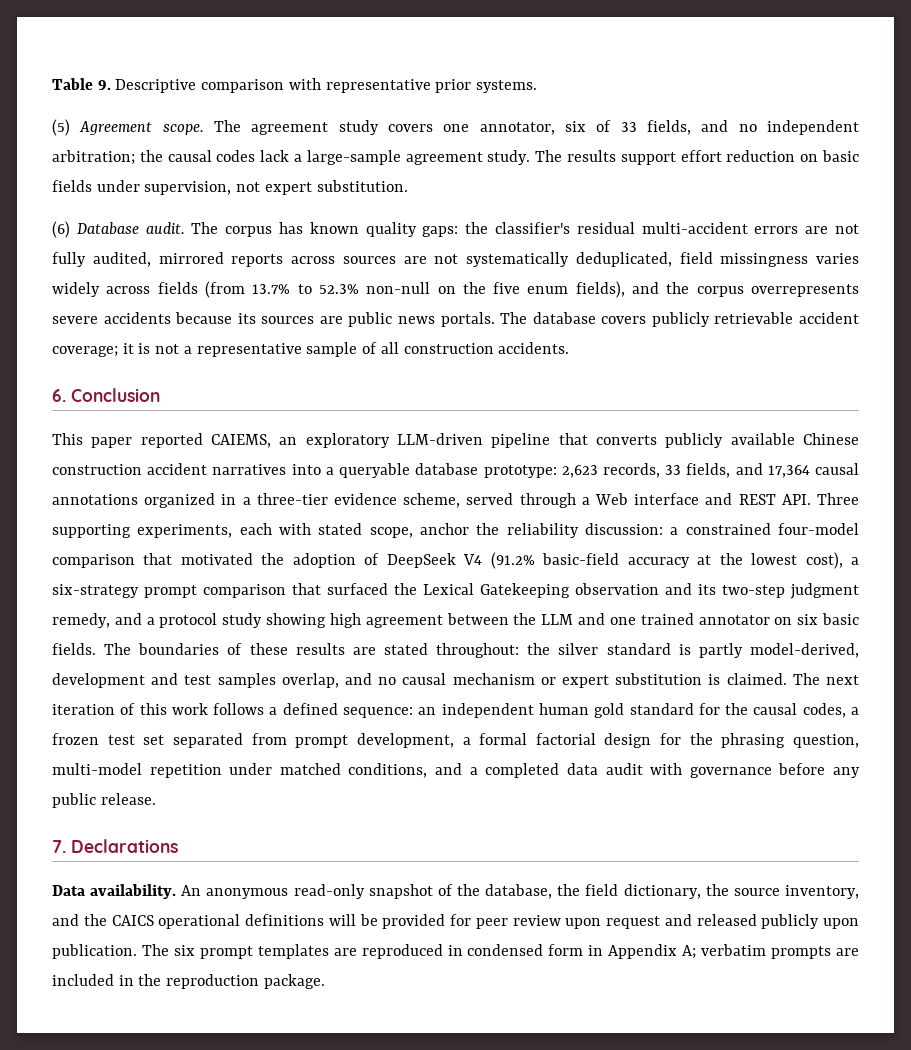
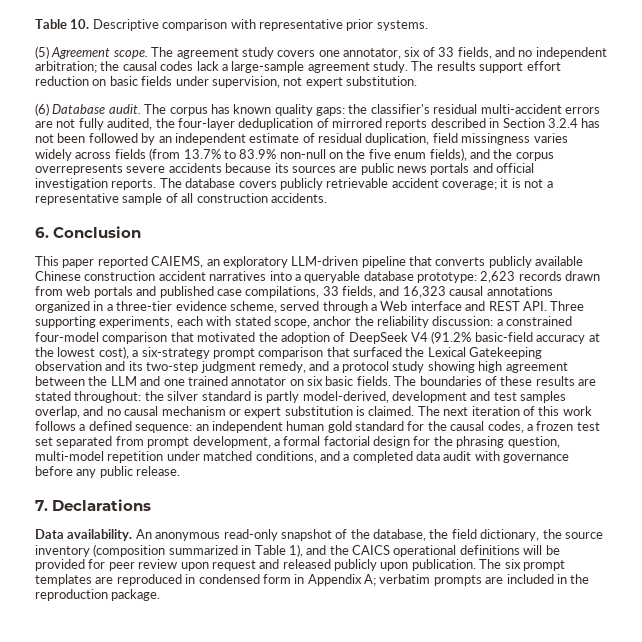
[52,78,111,90] Table 9. -> [35,19,90,29] Table 10.
[158,252,672,267] mirrored reports across sources are not systematically deduplicated, -> [155,118,601,130] [35,133,430,145] the four-layer deduplication of mirrored reports described in Section 3.2.4 has not been followed by an independent estimate of residual duplication,
[318,284,359,294] 52.3% -> [239,149,277,159] 83.9%
[440,312,495,327] portals. -> [430,163,535,175] [35,178,157,190] portals and official investigation reports.
[602,463,810,478] records, 33 fields, and 17,364 -> [518,271,601,281] [35,286,446,298] records drawn from web portals and published case compilations, 33 fields, and 16,323
[785,885,859,899] inventory, -> [35,544,303,557] inventory (composition summarized in Table 1),

